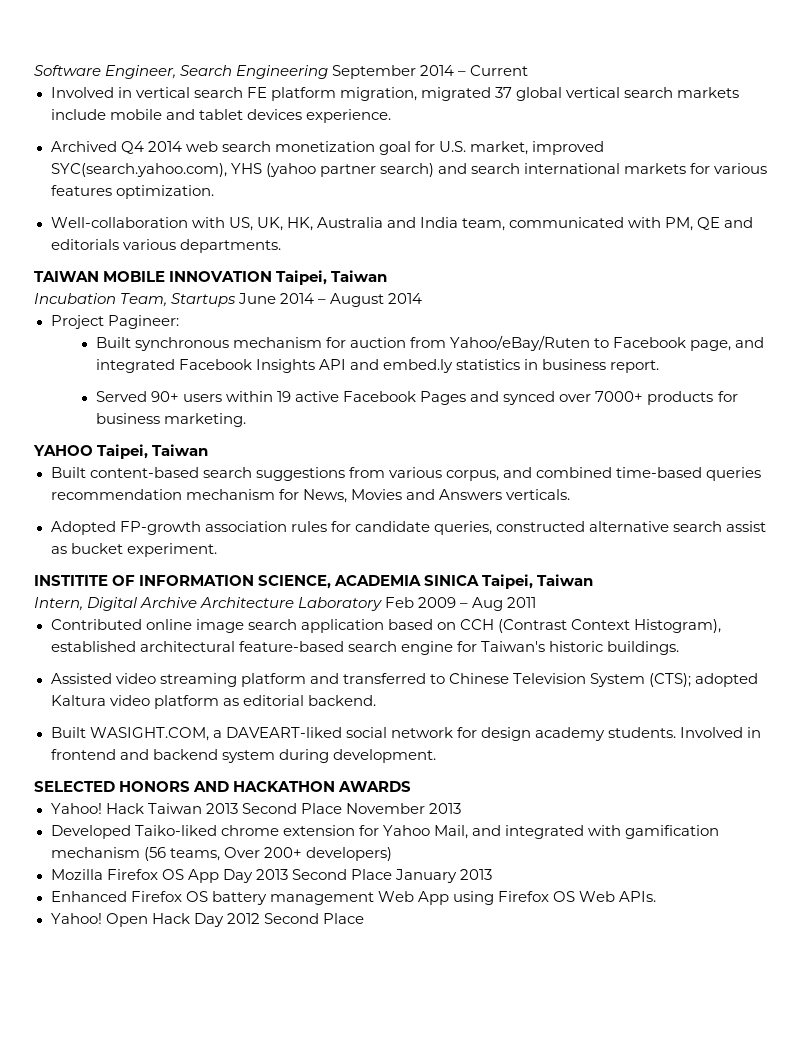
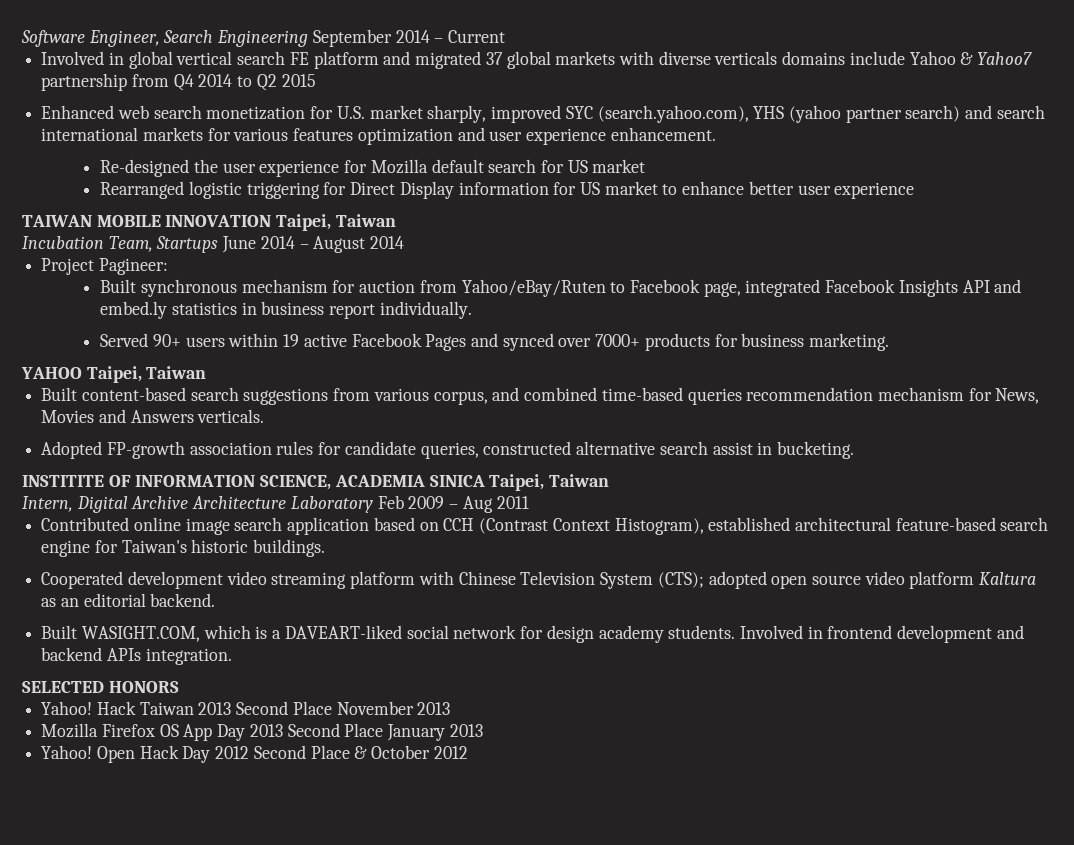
(132, 92) none -> [128,51,173,69] global
[339,87,417,101] migration, -> [383,51,411,65] and
[566,87,740,98] [50,109,391,123] [50,141,182,154] vertical search markets include mobile and tablet devices experience. // Archived Q4 2014 -> [555,51,1033,65] [41,73,316,91] [41,105,115,119] markets with diverse verticals domains include Yahoo & Yahoo7 partnership from Q4 2014 to Q2 2015 // Enhanced
[378,141,411,155] goal -> (306, 113) none
[469,141,604,155] [50,163,227,177] market, improved SYC(search.yahoo.com), -> [369,105,749,123] market sharply, improved SYC (search.yahoo.com),
[115,185,214,199] [50,217,754,231] [50,239,281,253] optimization. // Well-collaboration with US, UK, HK, Australia and India team, communicated with PM, QE and editorials various departments. -> [357,127,716,145] [100,159,646,177] [100,181,915,199] optimization and user experience enhancement. // Re-designed the user experience for Mozilla default search for US market // Rearranged logistic triggering for Direct Display information for US market to enhance better user experience
[735,337,765,348] and -> (741, 289) none
[610,360,660,373] report. -> [329,301,472,319] report individually.
[50,543,217,557] as bucket experiment. -> [757,441,854,459] in bucketing.
[50,673,112,684] Assisted -> [41,571,223,589] Cooperated development
[309,673,445,684] and transferred to -> [418,571,454,585] with
[50,695,239,709] Kaltura video platform as -> [771,571,1037,589] [41,598,79,607] open source video platform Kaltura as an
(209, 734) none -> [203,625,268,639] which is
(116, 754) none -> [897,625,993,643] development
[221,749,436,763] system during development. -> [106,648,232,665] APIs integration.
[193,781,412,792] AND HACKATHON AWARDS -> (179, 687) none
[50,825,719,839] [50,847,392,861] // Developed Taiko-liked chrome extension for Yahoo Mail, and integrated with gamification mechanism (56 teams, Over 200+ developers) -> (451, 708) none
[50,891,657,905] // Enhanced Firefox OS battery management Web App using Firefox OS Web APIs. -> (483, 730) none
(364, 918) none -> [354,745,468,759] & October 2012

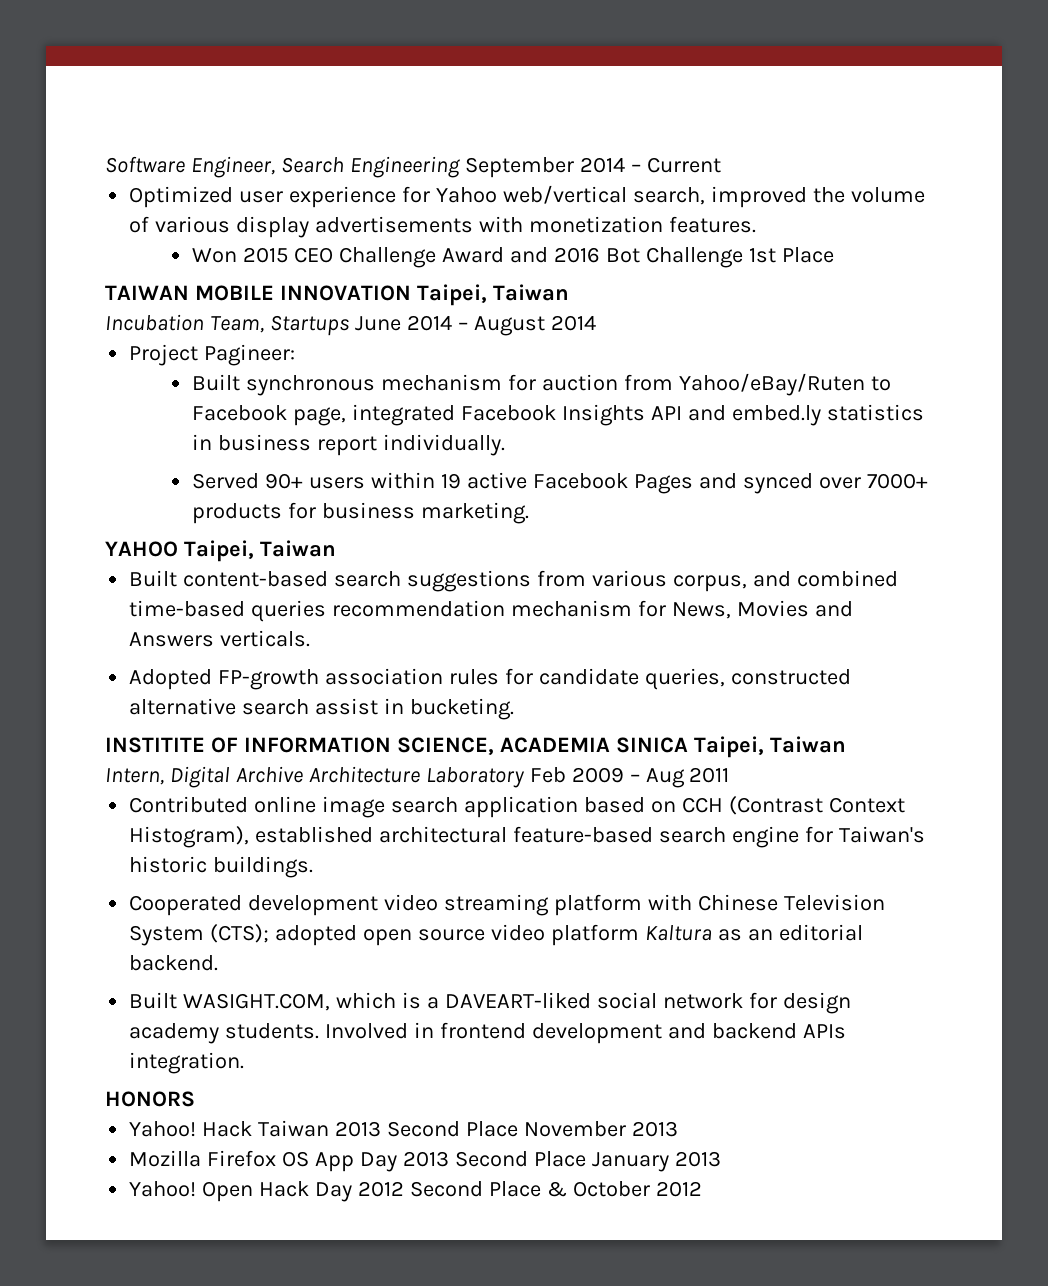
[41,51,1033,69] [41,73,316,91] [41,105,1045,123] [41,127,716,145] [100,159,646,177] [100,181,915,199] Involved in global vertical search FE platform and migrated 37 global markets with diverse verticals domains include Yahoo & Yahoo7 partnership from Q4 2014 to Q2 2015 // Enhanced web search monetization for U.S. market sharply, improved SYC (search.yahoo.com), YHS (yahoo partner search) and search international markets for various features optimization and user experience enhancement. // Re-designed the user experience for Mozilla default search for US market // Rearranged logistic triggering for Direct Display information for US market to enhance better user experience -> [129,185,925,208] [129,216,756,238] [192,247,834,268] Optimized user experience for Yahoo web/vertical search, improved the volume of various display advertisements with monetization features. // Won 2015 CEO Challenge Award and 2016 Bot Challenge 1st Place
[22,681,104,693] SELECTED -> (245, 1063) none

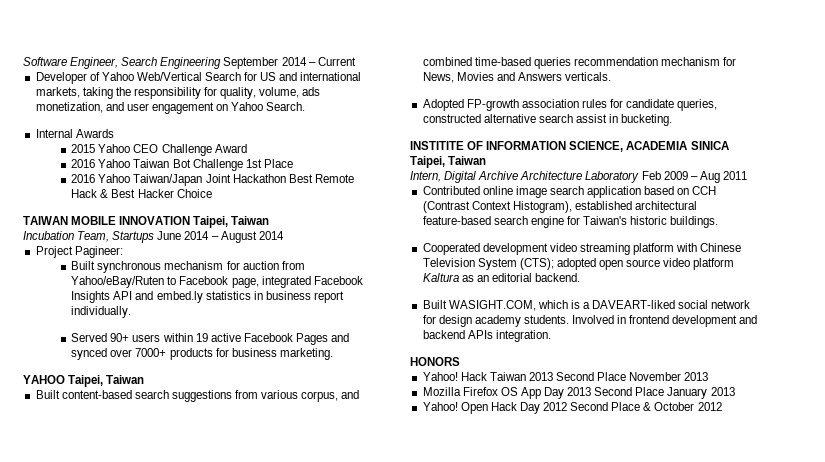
[129,185,925,208] [129,216,756,238] [192,247,289,263] Optimized user experience for Yahoo web/vertical search, improved the volume of various display advertisements with monetization features. // Won 2015 -> [35,72,362,84] [35,87,321,99] [35,102,306,114] [35,129,114,138] [71,144,131,153] Developer of Yahoo Web/Vertical Search for US and international markets, taking the responsibility for quality, volume, ads monetization, and user engagement on Yahoo Search. // Internal Awards // 2015 Yahoo
[509,247,600,263] and 2016 -> [71,159,170,168] // 2016 Yahoo Taiwan
(834, 255) none -> [71,174,354,186] [71,189,212,198] // 2016 Yahoo Taiwan/Japan Joint Hackathon Best Remote Hack & Best Hacker Choice

